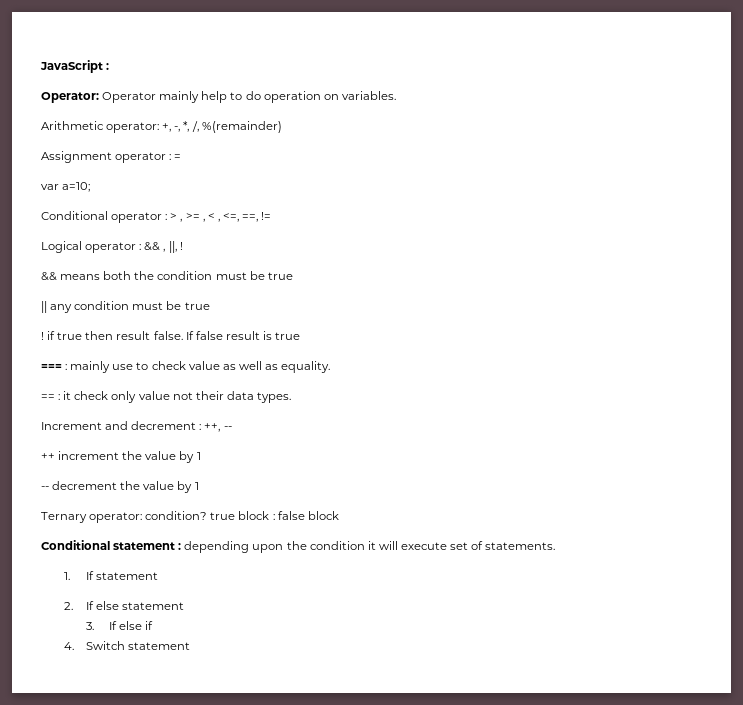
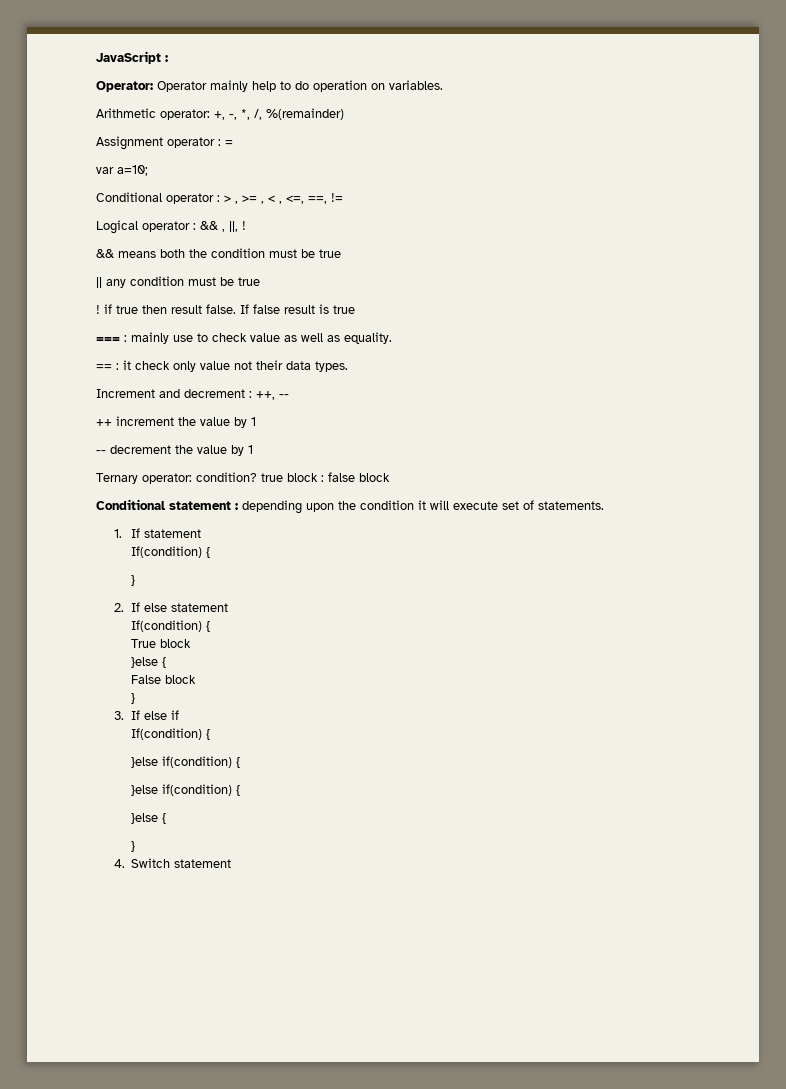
(159, 576) none -> [131,546,211,558] [131,575,136,586] // If(condition) { // }
[86,621,153,630] 3. If else if -> [131,620,211,632] [131,639,192,648] [131,657,167,668] [131,675,197,684] [131,693,136,704] [113,710,180,720] [131,728,211,740] [131,756,241,768] [131,784,241,796] [131,813,167,824] [131,841,136,852] If(condition) { // True block // }else { // False block // } // 3. If else if // If(condition) { // }else if(condition) { // }else if(condition) { // }else { // }

